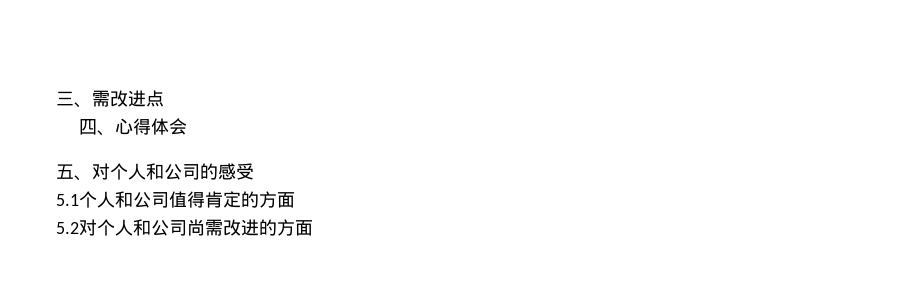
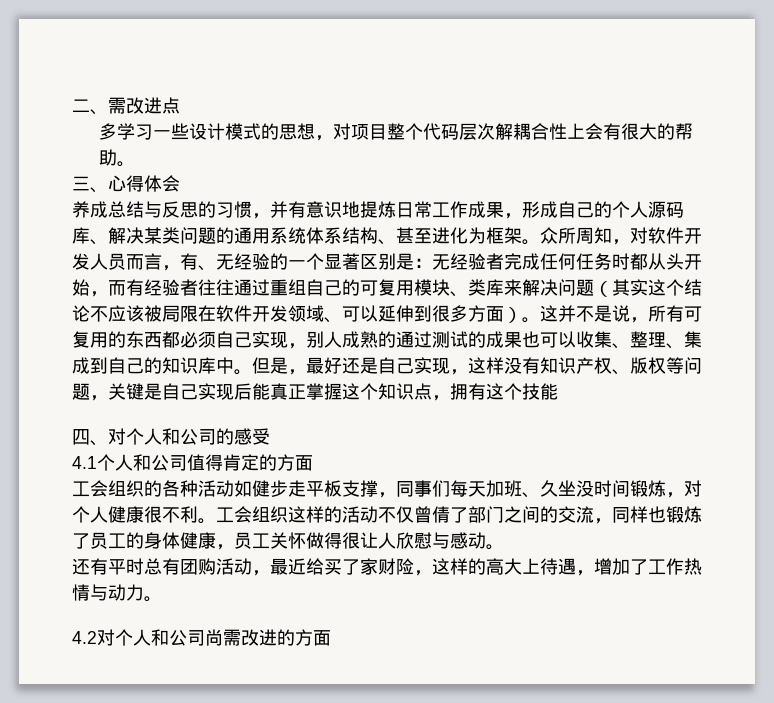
[56,91,74,106] 三 -> [72,99,90,112] 二
[79,118,188,136] [56,164,74,179] 四、心得体会 // 五 -> [98,123,693,141] [98,149,135,167] [72,175,180,193] [72,201,684,219] [72,227,702,245] [72,253,702,271] [72,279,702,297] [72,305,702,323] [72,331,702,349] [72,357,702,375] [72,383,558,401] [72,429,90,445] 多学习一些设计模式的思想，对项目整个代码层次解耦合性上会有很大的帮助。 // 三、心得体会 // 养成总结与反思的习惯，并有意识地提炼日常工作成果，形成自己的个人源码库、解决某类问题的通用系统体系结构、甚至进化为框架。众所周知，对软件开发人员而言，有、无经验的一个显著区别是：无经验者完成任何任务时都从头开始，而有经验者往往通过重组自己的可复用模块、类库来解决问题（其实这个结论不应该被局限在软件开发领域、可以延伸到很多方面）。这并不是说，所有可复用的东西都必须自己实现，别人成熟的通过测试的成果也可以收集、整理、集成到自己的知识库中。但是，最好还是自己实现，这样没有知识产权、版权等问题，关键是自己实现后能真正掌握这个知识点，拥有这个技能 // 四
[56,194,79,206] 5.1 -> [72,456,97,469] 4.1
[56,222,79,234] 5.2 -> [72,480,702,498] [72,506,702,524] [72,532,504,550] [72,558,702,576] [72,584,162,602] [72,631,97,644] 工会组织的各种活动如健步走平板支撑，同事们每天加班、久坐没时间锻炼，对个人健康很不利。工会组织这样的活动不仅曾倩了部门之间的交流，同样也锻炼了员工的身体健康，员工关怀做得很让人欣慰与感动。 // 还有平时总有团购活动，最近给买了家财险，这样的高大上待遇，增加了工作热情与动力。 // 4.2

